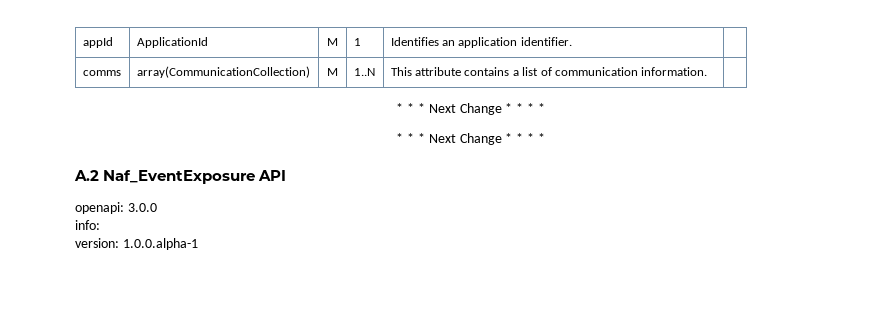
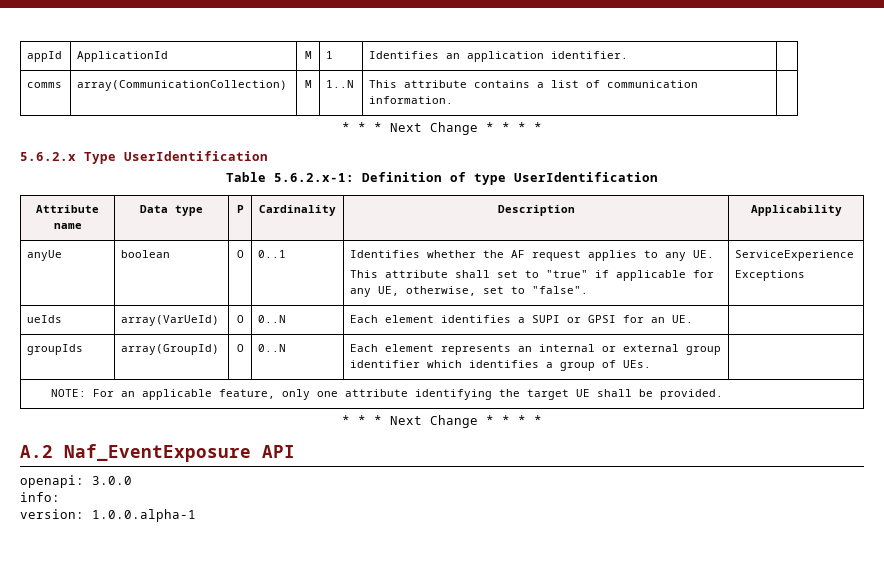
(545, 108) none -> [20,151,268,164] [226,172,658,185] [36,205,99,213] [53,223,82,229] [140,205,203,216] [236,205,244,213] [259,205,336,216] [497,205,575,216] [750,205,842,216] [27,250,63,261] [121,250,171,258] [236,250,244,258] [258,250,287,258] [350,250,715,261] [350,270,715,281] [350,286,589,297] [735,250,855,261] [735,270,806,281] [27,315,63,323] [121,315,220,326] [236,315,244,323] [258,315,287,323] [350,315,694,323] [27,344,84,355] [121,344,220,355] [236,344,244,352] [258,344,287,352] [350,344,722,355] [350,360,652,371] [50,389,723,400] // 5.6.2.x Type UserIdentification // Table 5.6.2.x-1: Definition of type UserIdentification // Attribute name | Data type | P | Cardinality | Description | Applicability // anyUe | boolean | O | 0..1 | Identifies whether the AF request applies to any UE. // This attribute shall set to "true" if applicable for any UE, otherwise, set to "false". | ServiceExperience // Exceptions // ueIds | array(VarUeId) | O | 0..N | Each element identifies a SUPI or GPSI for an UE. | // groupIds | array(GroupId) | O | 0..N | Each element represents an internal or external group identifier which identifies a group of UEs. | // NOTE: For an applicable feature, only one attribute identifying the target UE shall be provided.

